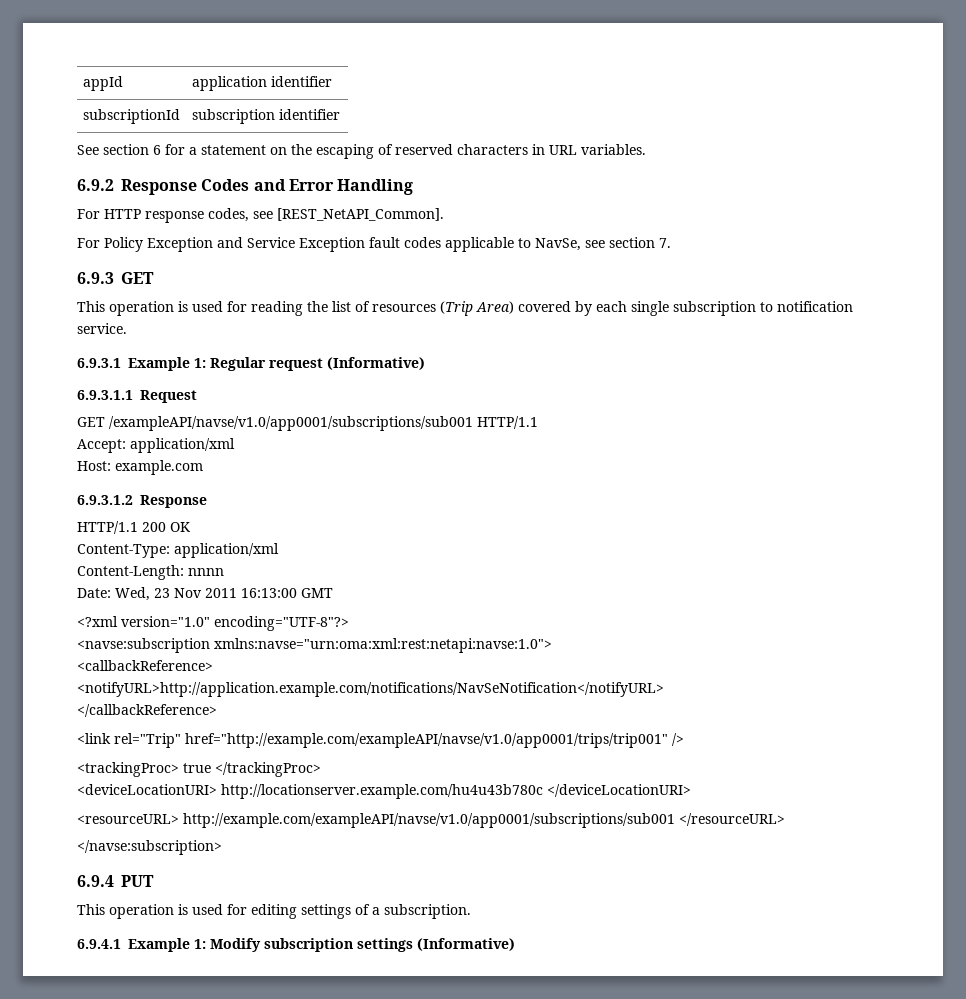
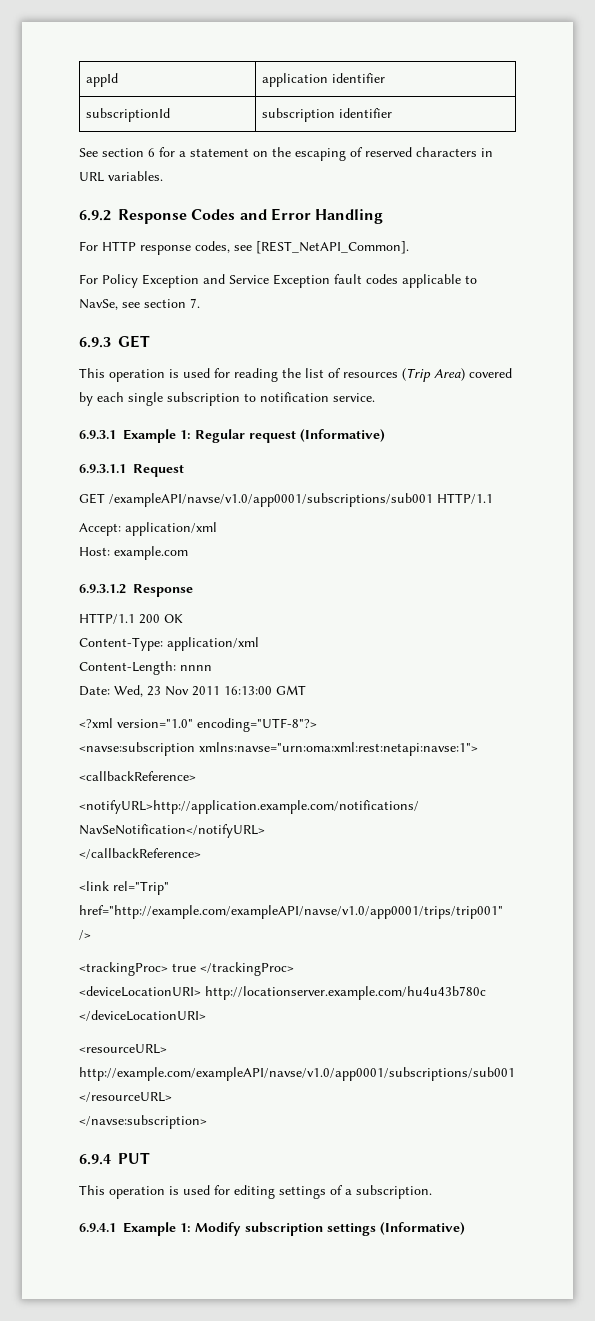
[214,638,552,653] xmlns:navse="urn:oma:xml:rest:netapi:navse:1.0"> -> [199,742,478,756] xmlns:navse="urn:oma:xml:rest:netapi:navse:1">

